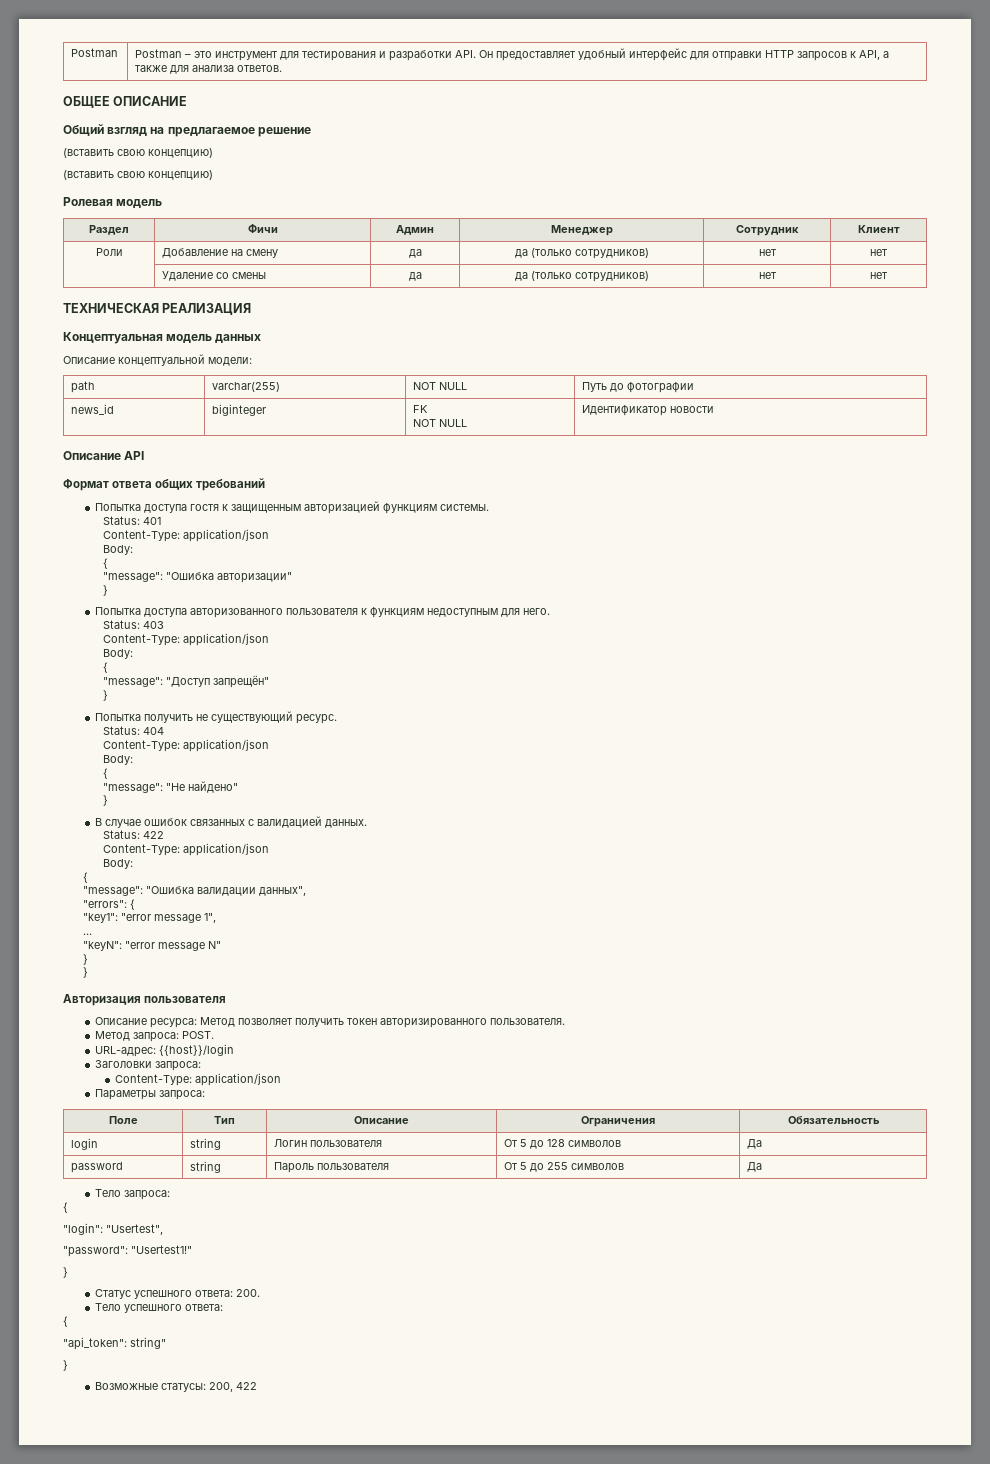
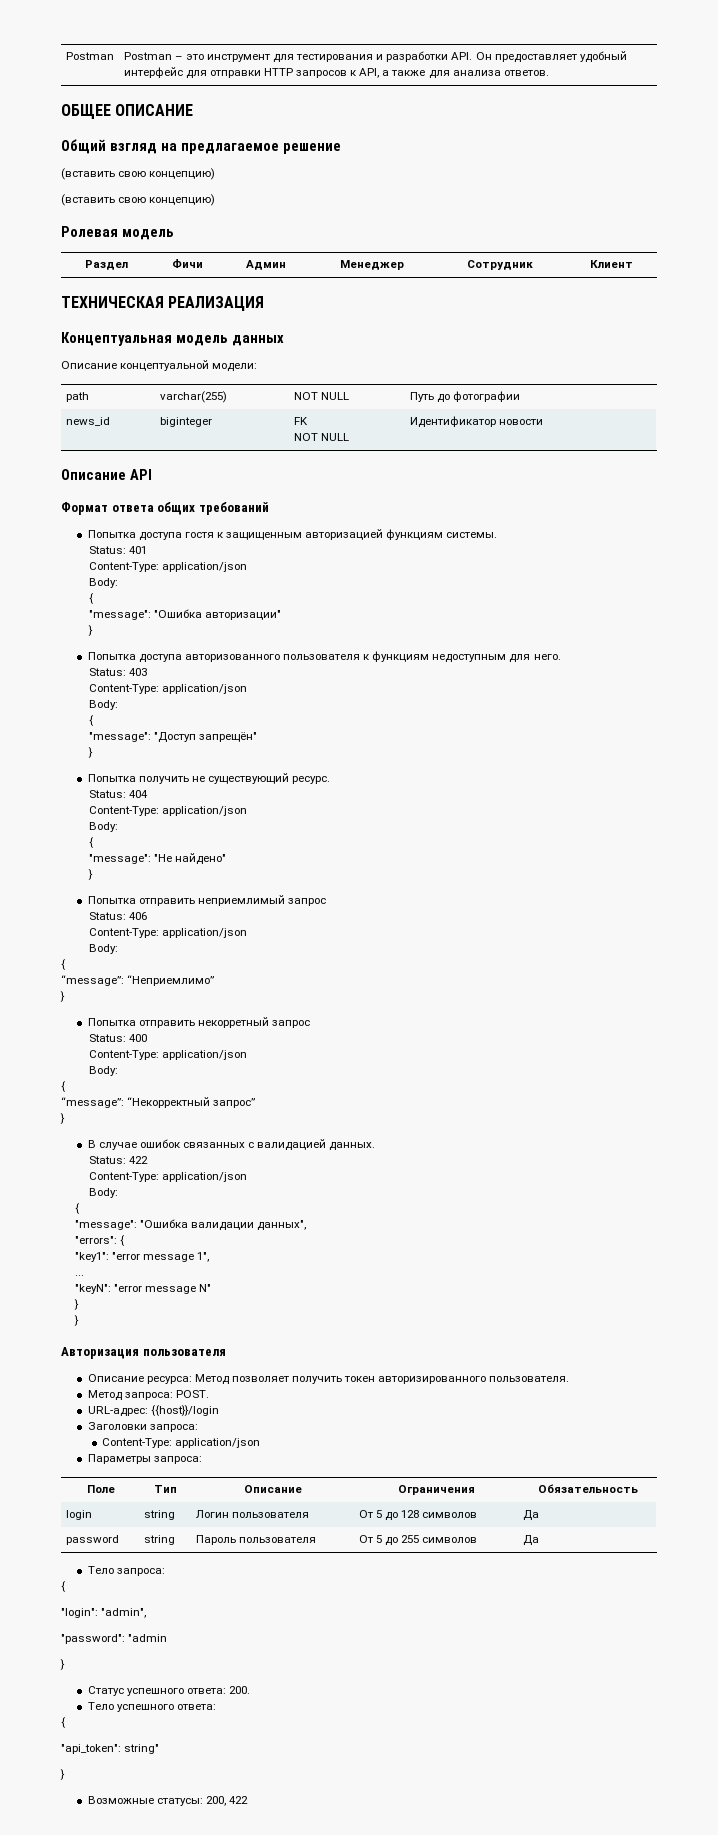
[95,248,123,256] [162,248,279,258] [408,249,422,258] [514,248,649,259] [758,249,777,256] [869,249,888,256] [162,271,267,281] [408,272,422,281] [514,271,649,282] [758,272,777,279] [869,272,888,279] // Роли | Добавление на смену | да | да (только сотрудников) | нет | нет // | Удаление со смены | да | да (только сотрудников) | нет | нет -> (633, 264) none
(108, 800) none -> [87,895,327,906] [89,912,148,920] [89,928,248,938] [89,944,119,954] [61,959,66,970] [61,975,215,986] [60,991,65,1002] [87,1017,311,1028] [89,1034,148,1042] [89,1050,248,1060] [89,1066,119,1076] [61,1081,66,1092] [61,1097,256,1108] [60,1113,65,1124] // Попытка отправить неприемлимый запрос // Status: 406 // Content-Type: application/json // Body: // { // “message”: “Неприемлимо” // } // Попытка отправить некорретный запрос // Status: 400 // Content-Type: application/json // Body: // { // “message”: “Некорректный запрос” // }
[106,1224,163,1235] "Usertest", -> [101,1608,147,1618] "admin",
[131,1245,192,1254] "Usertest1!" -> [128,1634,168,1642] "admin

